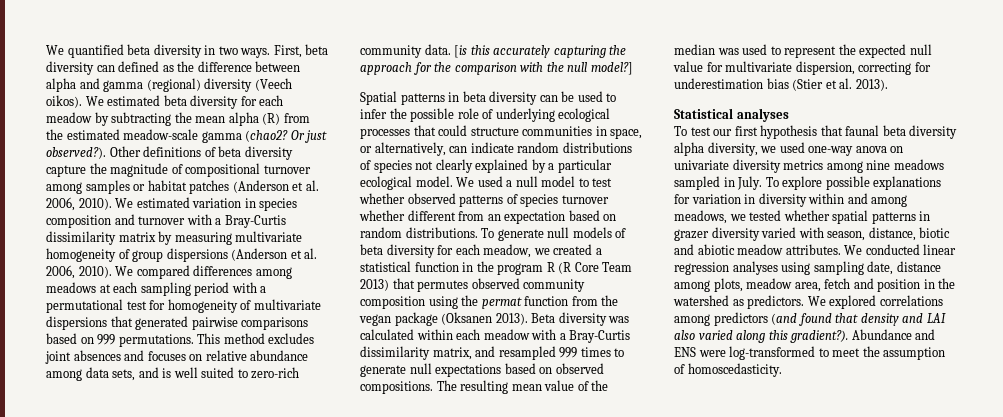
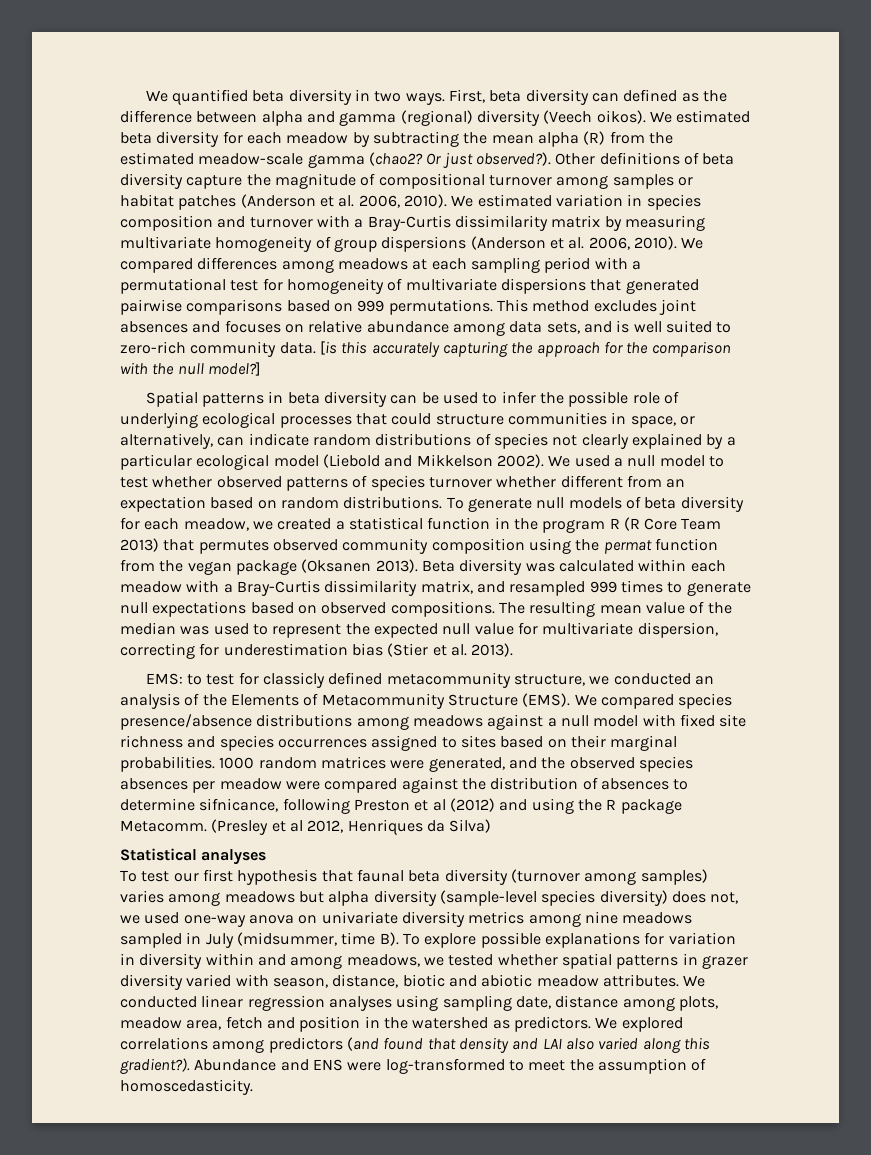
[415,176,453,187] model. -> [273,454,544,468] model (Liebold and Mikkelson 2002).
(888, 85) none -> [145,672,714,688] [120,693,733,709] [120,714,747,730] [120,735,678,751] [120,756,693,772] [120,777,689,793] [120,798,682,814] [120,819,492,835] // EMS: to test for classicly defined metacommunity structure, we conducted an analysis of the Elements of Metacommunity Structure (EMS). We compared species presence/absence distributions among meadows against a null model with fixed site richness and species occurrences assigned to sites based on their marginal probabilities. 1000 random matrices were generated, and the observed species absences per meadow were compared against the distribution of absences to determine sifnicance, following Preston et al (2012) and using the R package Metacomm. (Presley et al 2012, Henriques da Silva)
[674,142,758,156] alpha diversity, -> [510,869,708,885] [120,890,739,906] (turnover among samples) varies among meadows but alpha diversity (sample-level species diversity) does not,
[737,176,763,190] July. -> [205,932,399,948] July (midsummer, time B).

